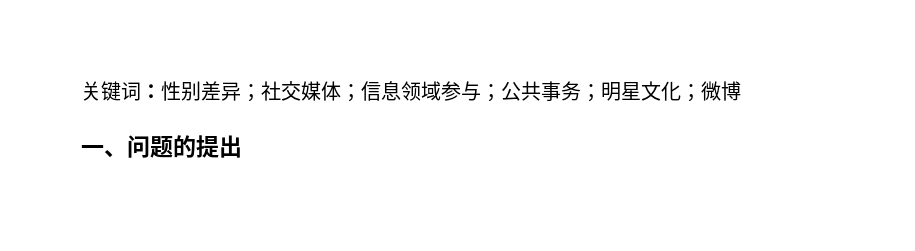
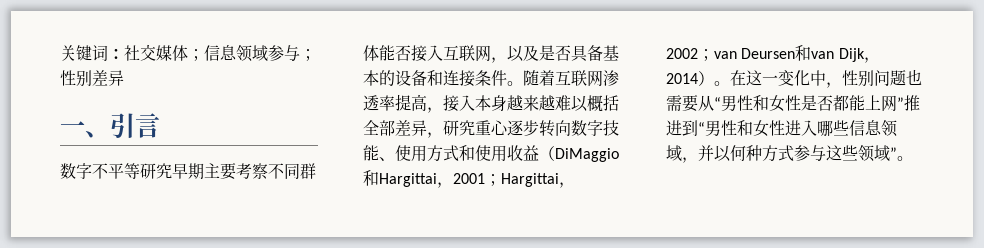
[161,81,261,102] 性别差异； -> (124, 53) none
[501,81,741,102] [81,135,242,158] 公共事务；明星文化；微博 // 一、问题的提出 -> [60,70,124,86] [60,113,160,139] [60,163,316,180] [363,45,619,63] [363,70,619,87] [363,94,619,113] [363,120,619,138] [363,145,619,162] [363,170,575,188] [666,45,880,63] [666,69,922,88] [666,95,920,112] [666,120,898,137] [666,145,913,163] 性别差异 // 一、引言 // 数字不平等研究早期主要考察不同群体能否接入互联网，以及是否具备基本的设备和连接条件。随着互联网渗透率提高，接入本身越来越难以概括全部差异，研究重心逐步转向数字技能、使用方式和使用收益（DiMaggio和Hargittai，2001；Hargittai，2002；van Deursen和van Dijk，2014）。在这一变化中，性别问题也需要从“男性和女性是否都能上网”推进到“男性和女性进入哪些信息领域，并以何种方式参与这些领域”。

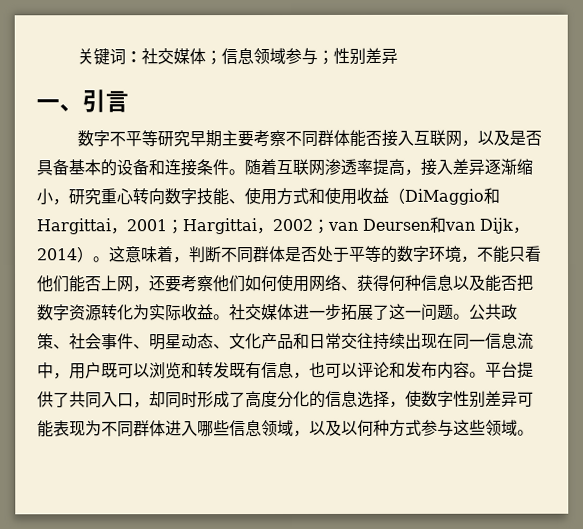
[475,95,619,112] [363,120,427,136] 本身越来越难以概括全部差异 -> [452,158,533,175] [36,188,53,206] 差异逐渐缩小
[507,120,539,136] 逐步 -> (133, 196) none
[730,69,922,88] [666,95,920,112] [666,120,785,137] 在这一变化中，性别问题也需要从“男性和女性是否都能上网”推进到“男性和女性 -> [108,245,541,264] [37,273,534,293] [37,303,518,322] [37,332,534,351] [37,361,534,380] [37,390,534,409] [37,420,166,438] 这意味着，判断不同群体是否处于平等的数字环境，不能只看他们能否上网，还要考察他们如何使用网络、获得何种信息以及能否把数字资源转化为实际收益。社交媒体进一步拓展了这一问题。公共政策、社会事件、明星动态、文化产品和日常交往持续出现在同一信息流中，用户既可以浏览和转发既有信息，也可以评论和发布内容。平台提供了共同入口，却同时形成了高度分化的信息选择，使数字性别差异可能表现为不同群体
[698,145,714,161] 并 -> [309,419,342,436] 以及
[890,147,897,159] ” -> (518, 427) none

